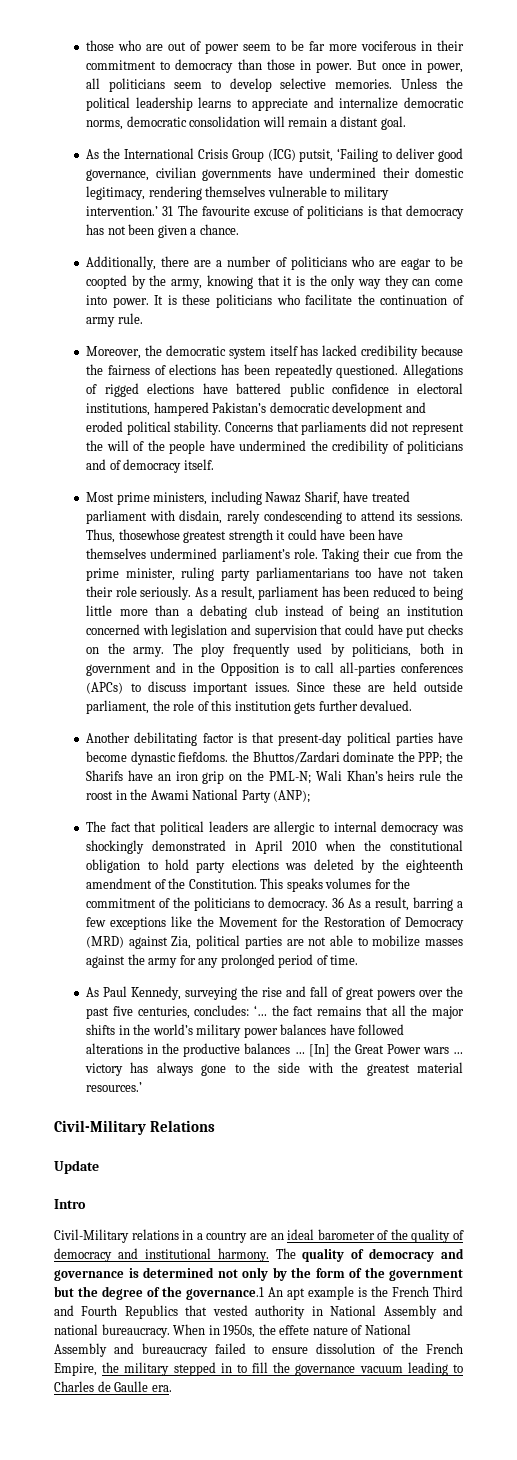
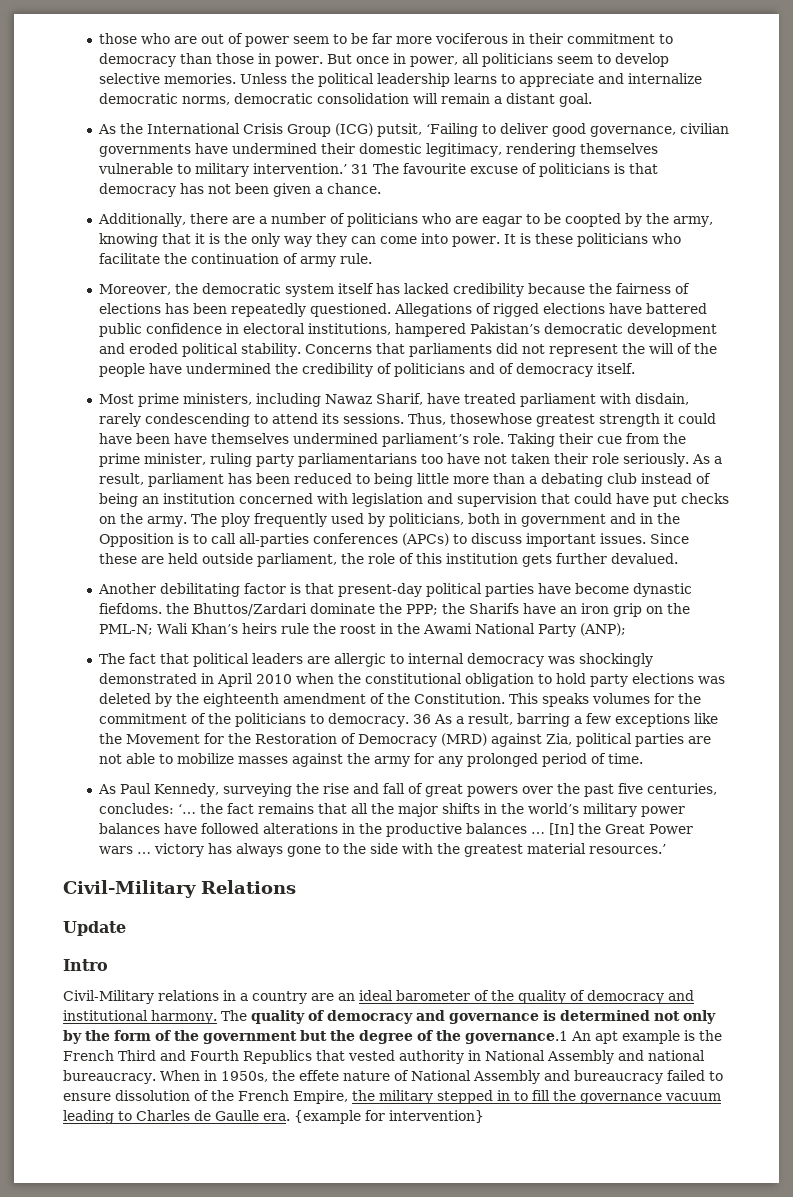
(172, 1388) none -> [294,1110,484,1124] {example for intervention}

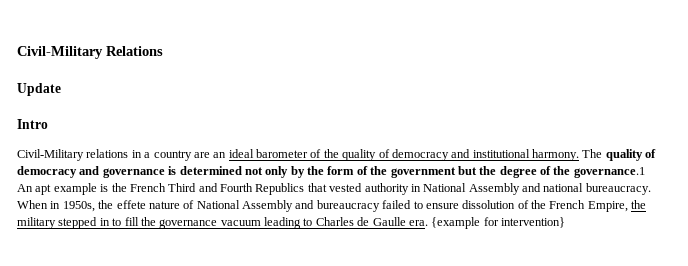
[99,33,674,47] [99,53,670,67] [99,73,703,87] [99,93,593,107] [98,123,730,137] [99,143,659,157] [98,163,659,177] [99,183,382,197] [98,213,714,227] [99,233,682,247] [99,253,373,267] [99,283,691,297] [99,303,708,317] [99,323,718,337] [99,343,718,357] [99,363,636,377] [99,393,690,407] [99,413,717,427] [99,433,687,447] [99,453,723,467] [99,473,712,487] [99,493,730,507] [99,513,681,527] [99,533,690,547] [99,553,679,567] [98,583,693,597] [99,603,691,617] [99,623,627,637] [99,653,654,667] [99,673,726,687] [99,693,702,707] [99,713,719,727] [99,733,712,747] [99,753,644,767] [98,783,718,797] [99,803,686,817] [99,823,694,837] [99,843,667,857] those who are out of power seem to be far more vociferous in their commitment to democracy than those in power. But once in power, all politicians seem to develop selective memories. Unless the political leadership learns to appreciate and internalize democratic norms, democratic consolidation will remain a distant goal. // As the International Crisis Group (ICG) putsit, ‘Failing to deliver good governance, civilian governments have undermined their domestic legitimacy, rendering themselves vulnerable to military intervention.’ 31 The favourite excuse of politicians is that democracy has not been given a chance. // Additionally, there are a number of politicians who are eagar to be coopted by the army, knowing that it is the only way they can come into power. It is these politicians who facilitate the continuation of army rule. // Moreover, the democratic system itself has lacked credibility because the fairness of elections has been repeatedly questioned. Allegations of rigged elections have battered public confidence in electoral institutions, hampered Pakistan’s democratic development and eroded political stability. Concerns that parliaments did not represent the will of the people have undermined the credibility of politicians and of democracy itself. // Most prime ministers, including Nawaz Sharif, have treated parliament with disdain, rarely condescending to attend its sessions. Thus, thosewhose greatest strength it could have been have themselves undermined parliament’s role. Taking their cue from the prime minister, ruling party parliamentarians too have not taken their role seriously. As a result, parliament has been reduced to being little more than a debating club instead of being an institution concerned with legislation and supervision that could have put checks on the army. The ploy frequently used by politicians, both in government and in the Opposition is to call all-parties conferences (APCs) to discuss important issues. Since these are held outside parliament, the role of this institution gets further devalued. // Another debilitating factor is that present-day political parties have become dynastic fiefdoms. the Bhuttos/Zardari dominate the PPP; the Sharifs have an iron grip on the PML-N; Wali Khan’s heirs rule the roost in the Awami National Party (ANP); // The fact that political leaders are allergic to internal democracy was shockingly demonstrated in April 2010 when the constitutional obligation to hold party elections was deleted by the eighteenth amendment of the Constitution. This speaks volumes for the commitment of the politicians to democracy. 36 As a result, barring a few exceptions like the Movement for the Restoration of Democracy (MRD) against Zia, political parties are not able to mobilize masses against the army for any prolonged period of time. // As Paul Kennedy, surveying the rise and fall of great powers over the past five centuries, concludes: ‘… the fact remains that all the major shifts in the world’s military power balances have followed alterations in the productive balances … [In] the Great Power wars … victory has always gone to the side with the greatest material resources.’ // -> (17, 52) none

